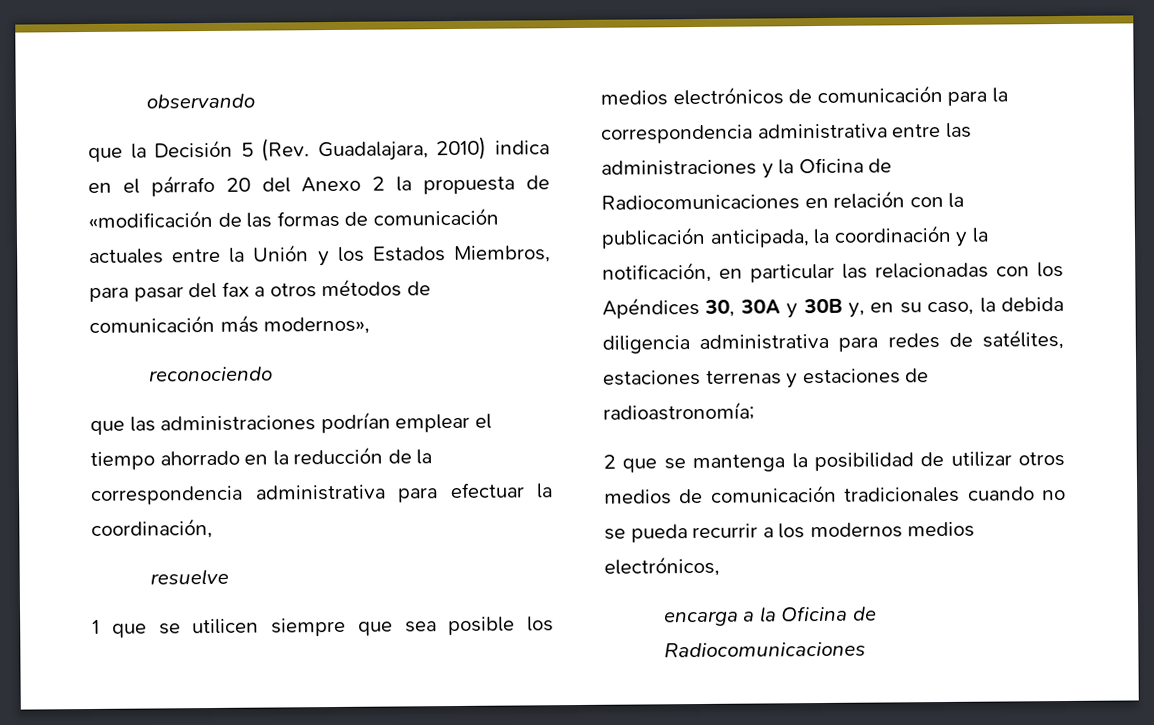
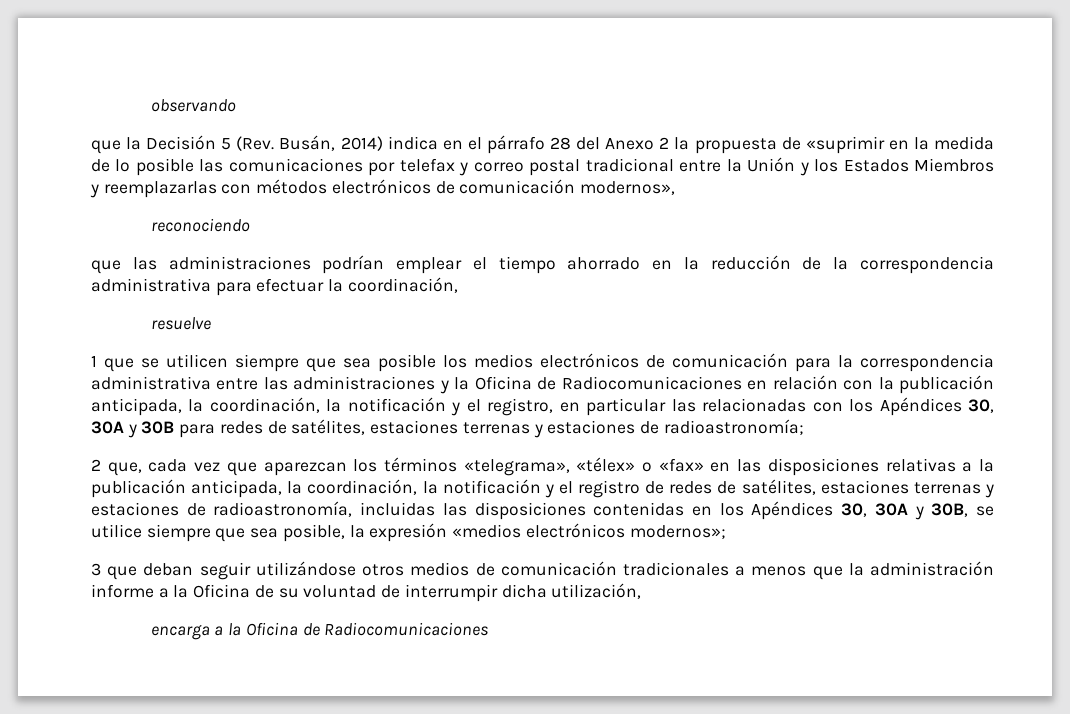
[317,136,488,162] Guadalajara, 2010) -> [279,135,383,151] Busán, 2014)
[225,177,251,192] 20 -> [550,137,572,150] 28
[88,207,499,228] [89,248,164,264] «modificación de las formas de comunicación actuales -> [805,136,994,154] [91,158,674,176] «suprimir en la medida de lo posible las comunicaciones por telefax y correo postal tradicional
[454,245,551,264] [89,278,431,302] [89,314,259,333] Miembros, para pasar del fax a otros métodos de comunicación más -> [914,158,995,172] [90,179,576,198] Miembros y reemplazarlas con métodos electrónicos de comunicación
[833,224,989,247] [602,261,712,283] coordinación y la notificación, -> [209,397,554,416] coordinación, la notificación y el registro,
[848,297,1064,318] [602,333,830,354] y, en su caso, la debida diligencia administrativa -> (175, 427) none
[622,451,1012,473] que se mantenga la posibilidad de utilizar -> [107,457,995,476] [91,479,994,498] [91,501,994,520] [91,523,726,542] [91,561,356,580] que, cada vez que aparezcan los términos «telegrama», «télex» o «fax» en las disposiciones relativas a la publicación anticipada, la coordinación, la notificación y el registro de redes de satélites, estaciones terrenas y estaciones de radioastronomía, incluidas las disposiciones contenidas en los Apéndices 30, 30A y 30B, se utilice siempre que sea posible, la expresión «medios electrónicos modernos»; // 3 que deban seguir utilizándose
[967,486,1066,501] [604,521,976,543] [604,555,720,577] cuando no se pueda recurrir a los modernos medios electrónicos, -> [735,561,994,580] [91,583,642,602] a menos que la administración informe a la Oficina de su voluntad de interrumpir dicha utilización,

